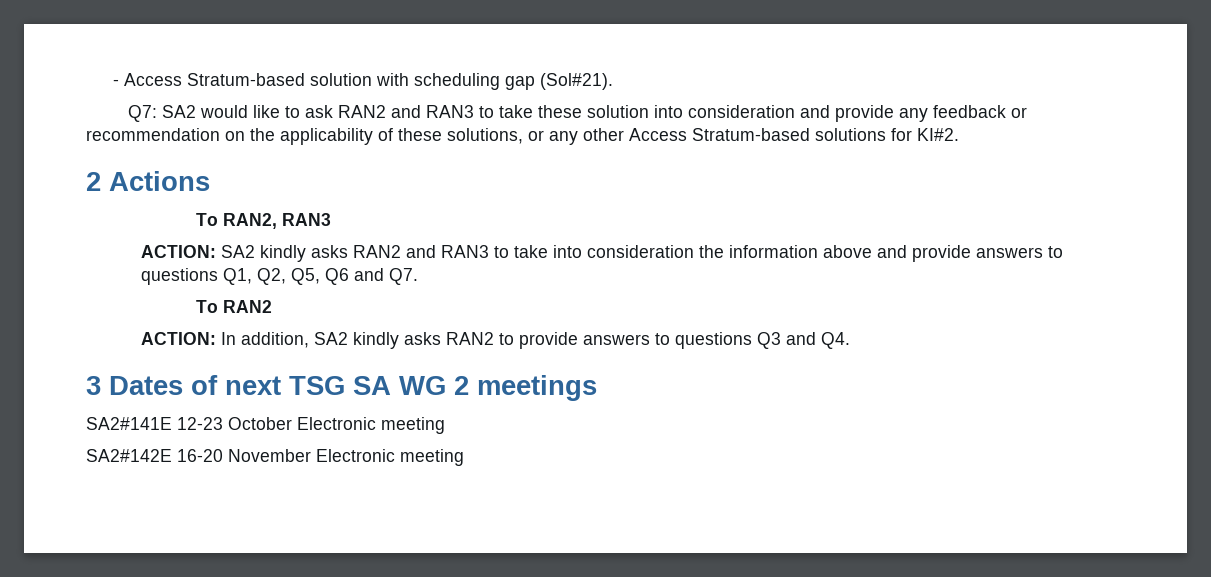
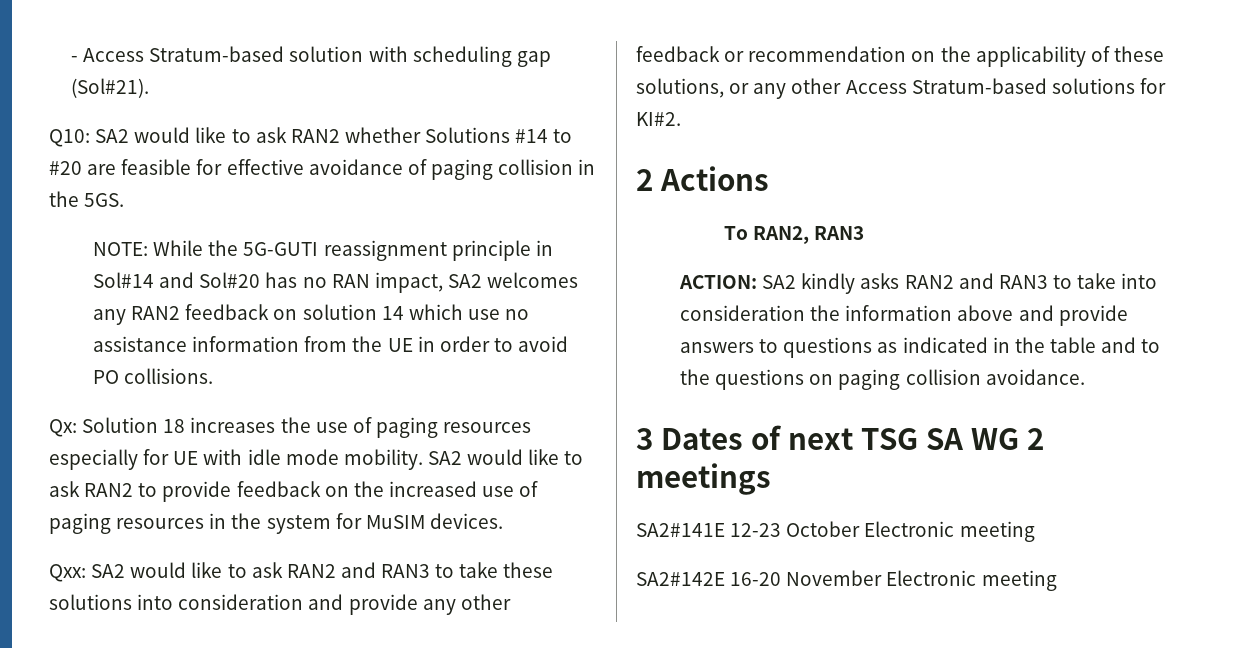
[127,105,157,122] Q7: -> [49,127,573,147] [49,159,596,180] [49,191,125,207] [93,240,553,261] [93,272,579,293] [93,304,530,325] [93,336,569,352] [93,368,214,384] [49,417,532,438] [49,449,584,470] [49,481,539,502] [49,513,503,534] [49,564,86,582] Q10: SA2 would like to ask RAN2 whether Solutions #14 to #20 are feasible for effective avoidance of paging collision in the 5GS. // NOTE: While the 5G-GUTI reassignment principle in Sol#14 and Sol#20 has no RAN impact, SA2 welcomes any RAN2 feedback on solution 14 which use no assistance information from the UE in order to avoid PO collisions. // Qx: Solution 18 increases the use of paging resources especially for UE with idle mode mobility. SA2 would like to ask RAN2 to provide feedback on the increased use of paging resources in the system for MuSIM devices. // Qxx:
[586,105,649,118] solution -> [49,594,132,610] solutions
(928, 115) none -> [460,594,511,610] other
[222,268,418,285] [195,300,272,313] [140,332,850,349] Q1, Q2, Q5, Q6 and Q7. // To RAN2 // ACTION: In addition, SA2 kindly asks RAN2 to provide answers to questions Q3 and Q4. -> [877,337,1161,353] [680,369,1085,390] as indicated in the table and to the questions on paging collision avoidance.

